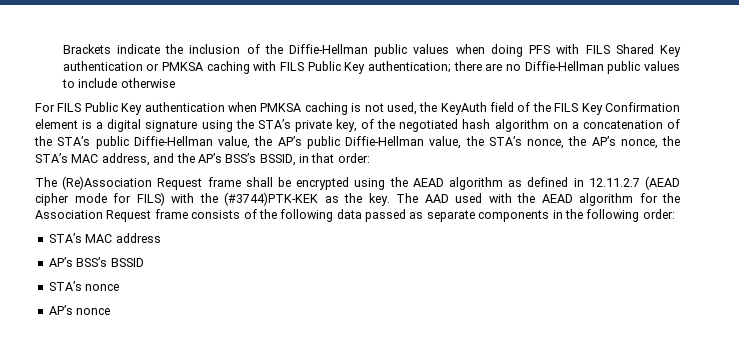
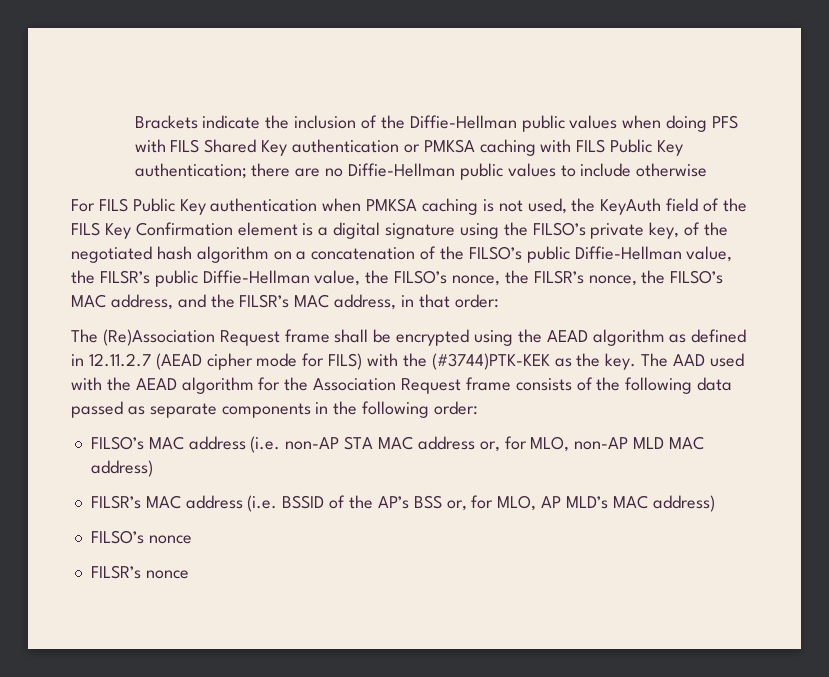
[257,119,291,129] STA’s -> [532,222,586,236] FILSO’s
[57,136,680,149] [35,153,68,163] STA’s public Diffie-Hellman value, the AP’s public Diffie-Hellman value, the STA’s nonce, the AP’s nonce, the STA’s -> [468,246,733,263] [71,270,724,287] FILSO’s public Diffie-Hellman value, the FILSR’s public Diffie-Hellman value, the FILSO’s nonce, the FILSR’s nonce, the FILSO’s
[197,153,296,166] AP’s BSS’s BSSID, -> [239,294,397,310] FILSR’s MAC address,
[48,233,161,243] [48,257,144,267] [48,281,82,291] STA’s MAC address // AP’s BSS’s BSSID // STA’s -> [90,436,704,453] [90,460,153,477] [90,495,715,512] [90,530,144,544] FILSO’s MAC address (i.e. non-AP STA MAC address or, for MLO, non-AP MLD MAC address) // FILSR’s MAC address (i.e. BSSID of the AP’s BSS or, for MLO, AP MLD’s MAC address) // FILSO’s
[48,305,73,315] AP’s -> [90,565,141,579] FILSR’s

